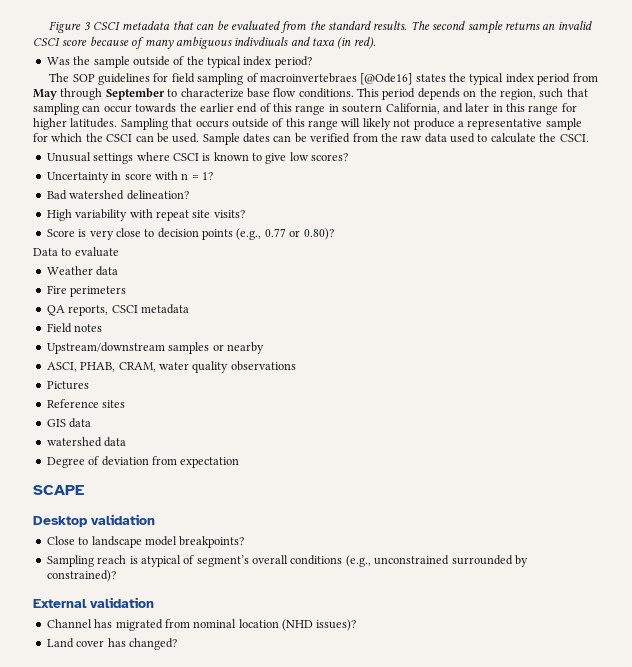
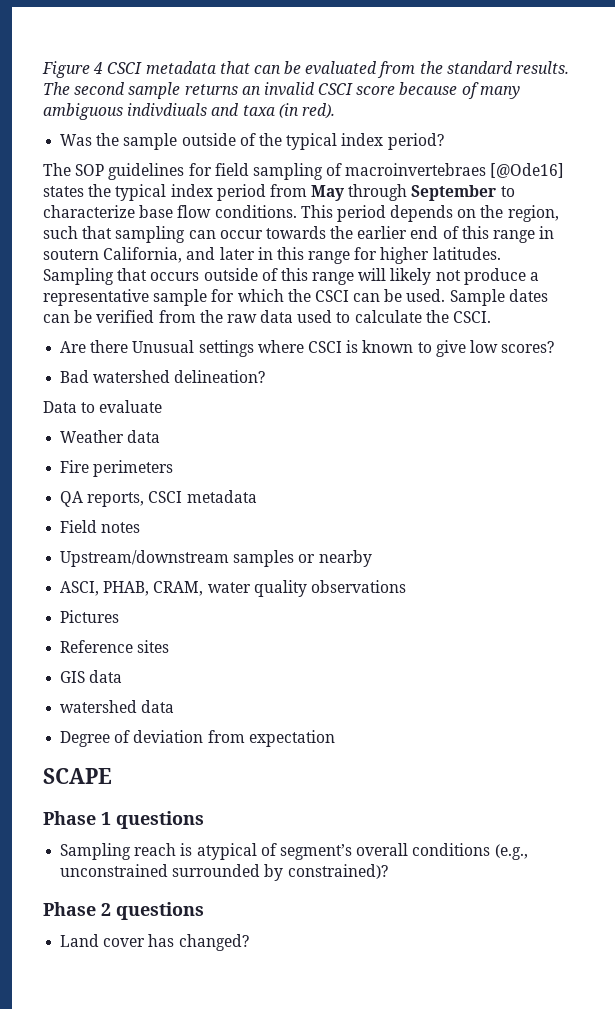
[83,22,90,30] 3 -> [93,62,104,74] 4
(589, 138) none -> [60,340,129,353] Are there
[46,171,213,183] [46,190,189,200] [46,209,245,221] [46,228,334,240] Uncertainty in score with n = 1? // Bad watershed delineation? // High variability with repeat site visits? // Score is very close to decision points (e.g., 0.77 or 0.80)? -> [60,370,266,383] Bad watershed delineation?
[33,514,155,527] [46,536,245,548] Desktop validation // Close to landscape model breakpoints? -> [43,811,204,829] Phase 1 questions
[33,597,154,608] [46,619,357,631] External validation // Channel has migrated from nominal location (NHD issues)? -> [43,902,204,920] Phase 2 questions

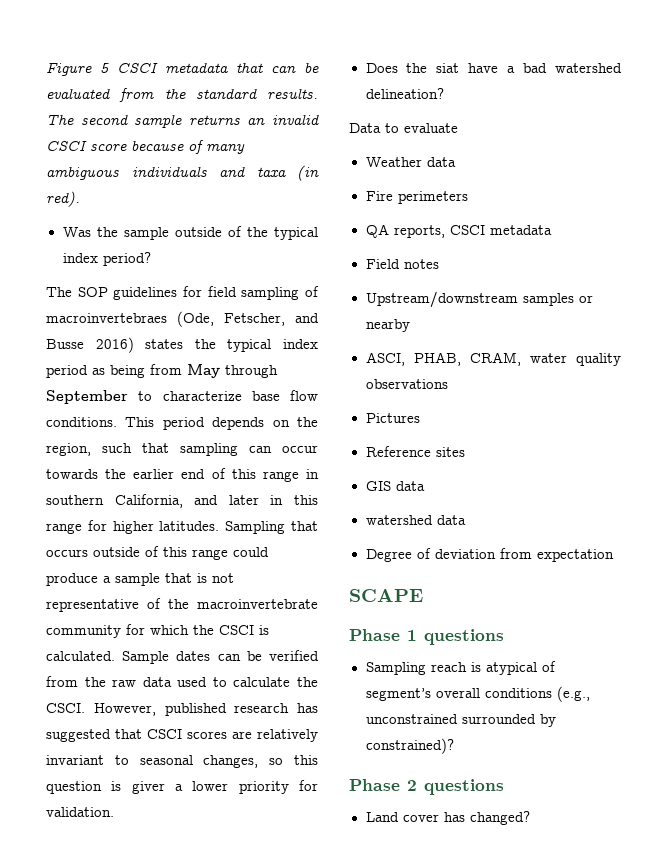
[93,62,104,74] 4 -> [100,63,109,73] 5
[127,103,208,117] indivdiuals -> [131,166,207,177] individuals
[490,163,565,178] [@Ode16] -> [177,311,319,327] [46,337,134,353] (Ode, Fetscher, and Busse 2016)
(266, 192) none -> [92,365,145,378] as being
[43,249,99,260] soutern -> [46,495,104,505] southern
[358,268,540,285] [43,289,208,306] will likely not produce a representative sample -> [233,547,269,557] [46,573,234,586] [46,598,318,612] [46,625,121,638] could produce a sample that is not representative of the macroinvertebrate community
[353,289,446,302] can be used. -> [259,625,269,635] [46,651,115,661] is calculated.
[60,340,555,357] [60,370,90,383] // Are there Unusual settings where CSCI is known to give low scores? // Bad -> [93,703,318,716] [46,729,318,742] [46,755,318,768] [46,780,318,794] [46,807,114,817] [365,63,548,73] However, published research has suggested that CSCI scores are relatively invariant to seasonal changes, so this question is giver a lower priority for validation. // Does the siat have a bad

